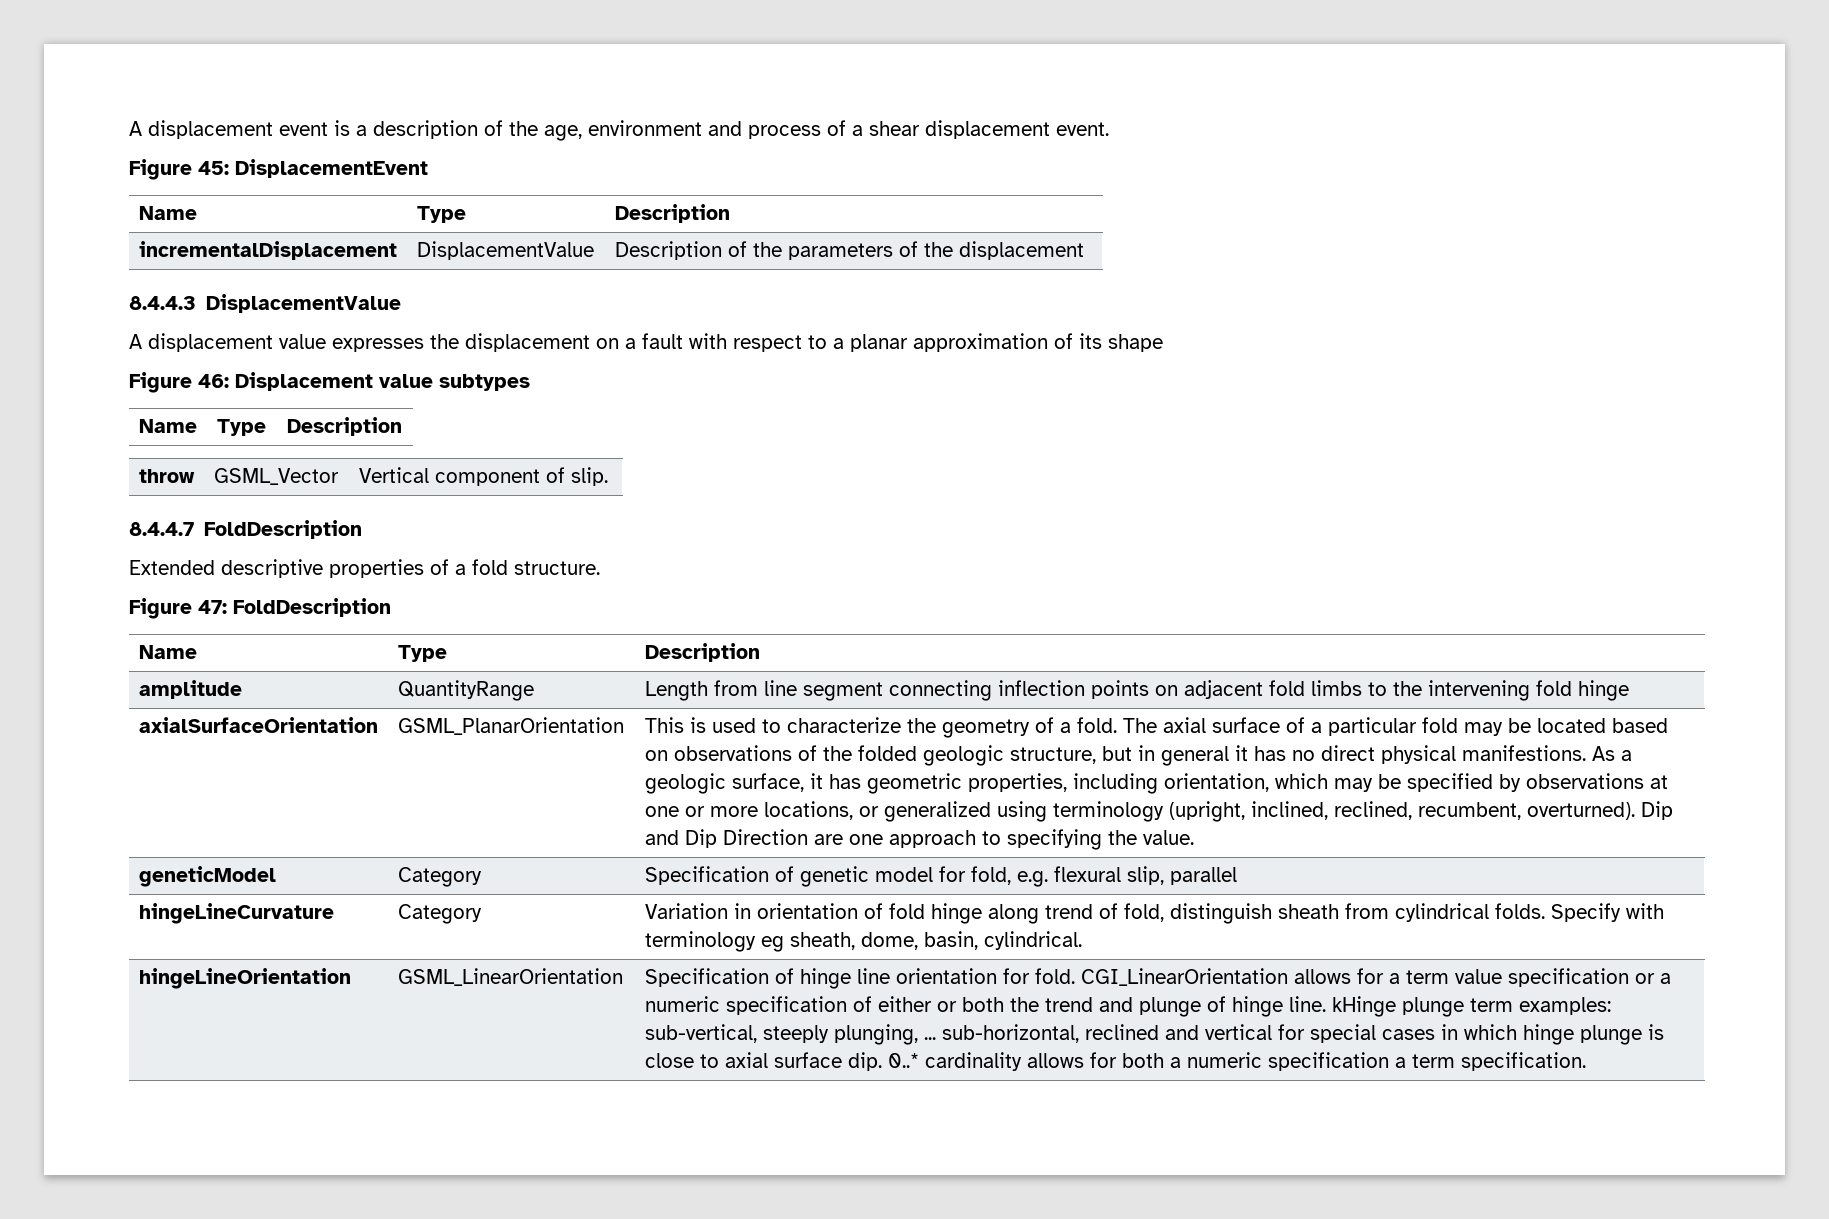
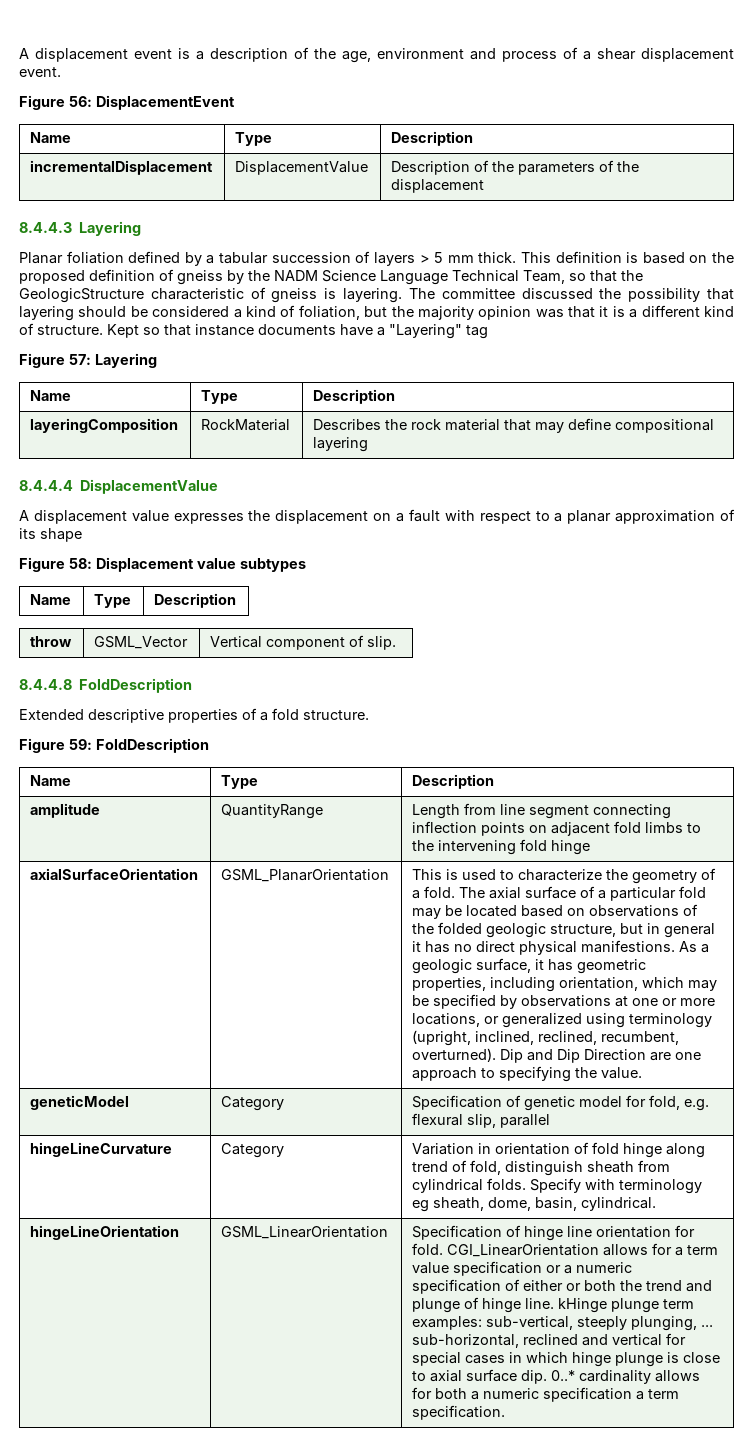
[198,161,229,175] 45: -> [69,96,92,107] 56:
(196, 303) none -> [79,221,142,236] [19,251,734,266] [19,269,643,285] [19,287,735,303] [19,305,735,321] [19,323,488,339] [19,353,157,368] [30,390,72,401] [201,390,239,404] [313,389,396,404] [30,418,179,433] [201,419,291,431] [313,418,715,433] [313,437,369,452] [19,480,73,491] Layering // Planar foliation defined by a tabular succession of layers > 5 mm thick. This definition is based on the proposed definition of gneiss by the NADM Science Language Technical Team, so that the GeologicStructure characteristic of gneiss is layering. The committee discussed the possibility that layering should be considered a kind of foliation, but the majority opinion was that it is a different kind of structure. Kept so that instance documents have a "Layering" tag // Figure 57: Layering // Name | Type | Description // layeringComposition | RockMaterial | Describes the rock material that may define compositional layering // 8.4.4.4
[198,374,229,388] 46: -> [69,558,92,569] 58:
[129,522,194,536] 8.4.4.7 -> [19,679,72,690] 8.4.4.8
[198,600,227,614] 47: -> [69,739,92,750] 59:

